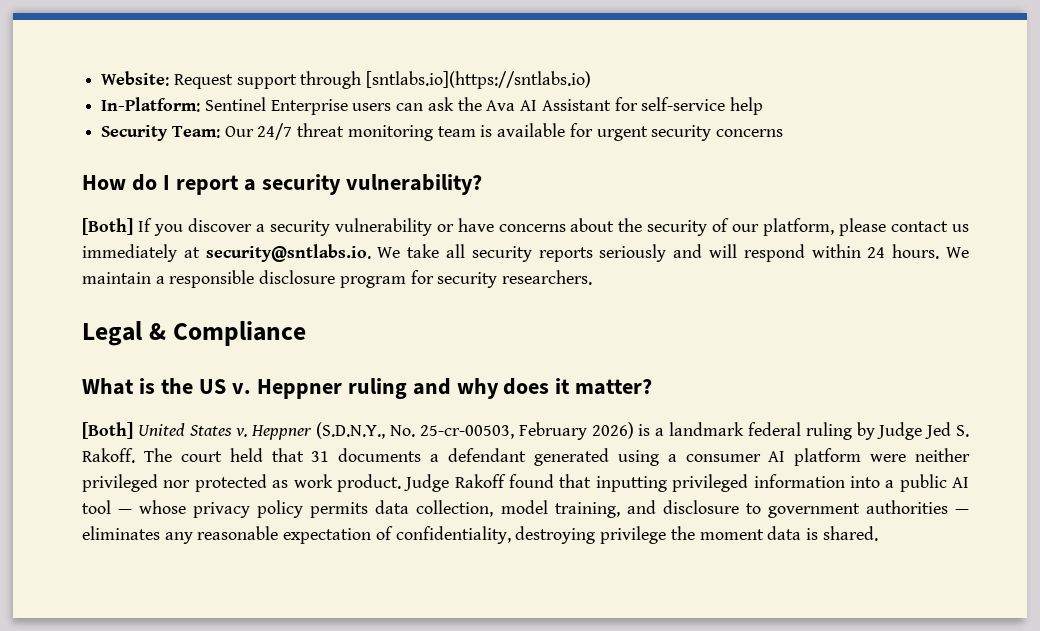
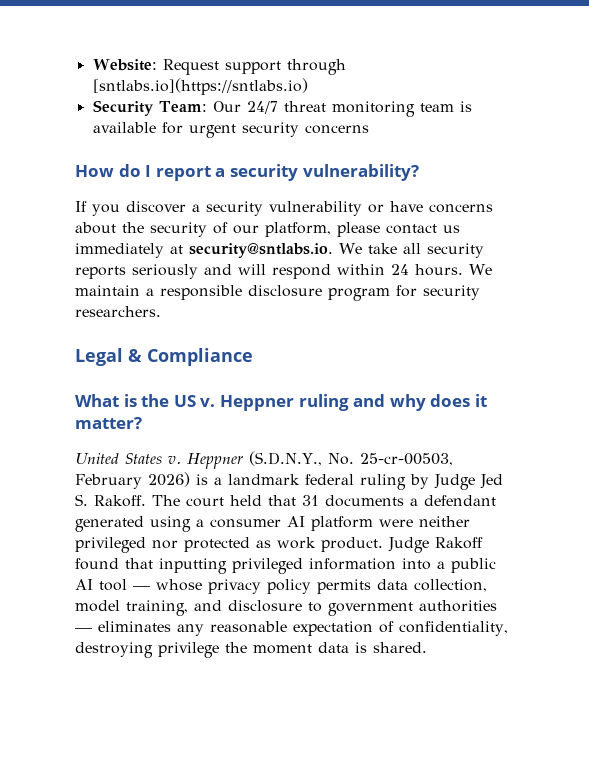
[101,97,763,115] // In-Platform: Sentinel Enterprise users can ask the Ava AI Assistant for self-service help -> (308, 86) none
[82,218,133,235] [Both] -> (419, 172) none
[82,422,133,439] [Both] -> (142, 423) none

